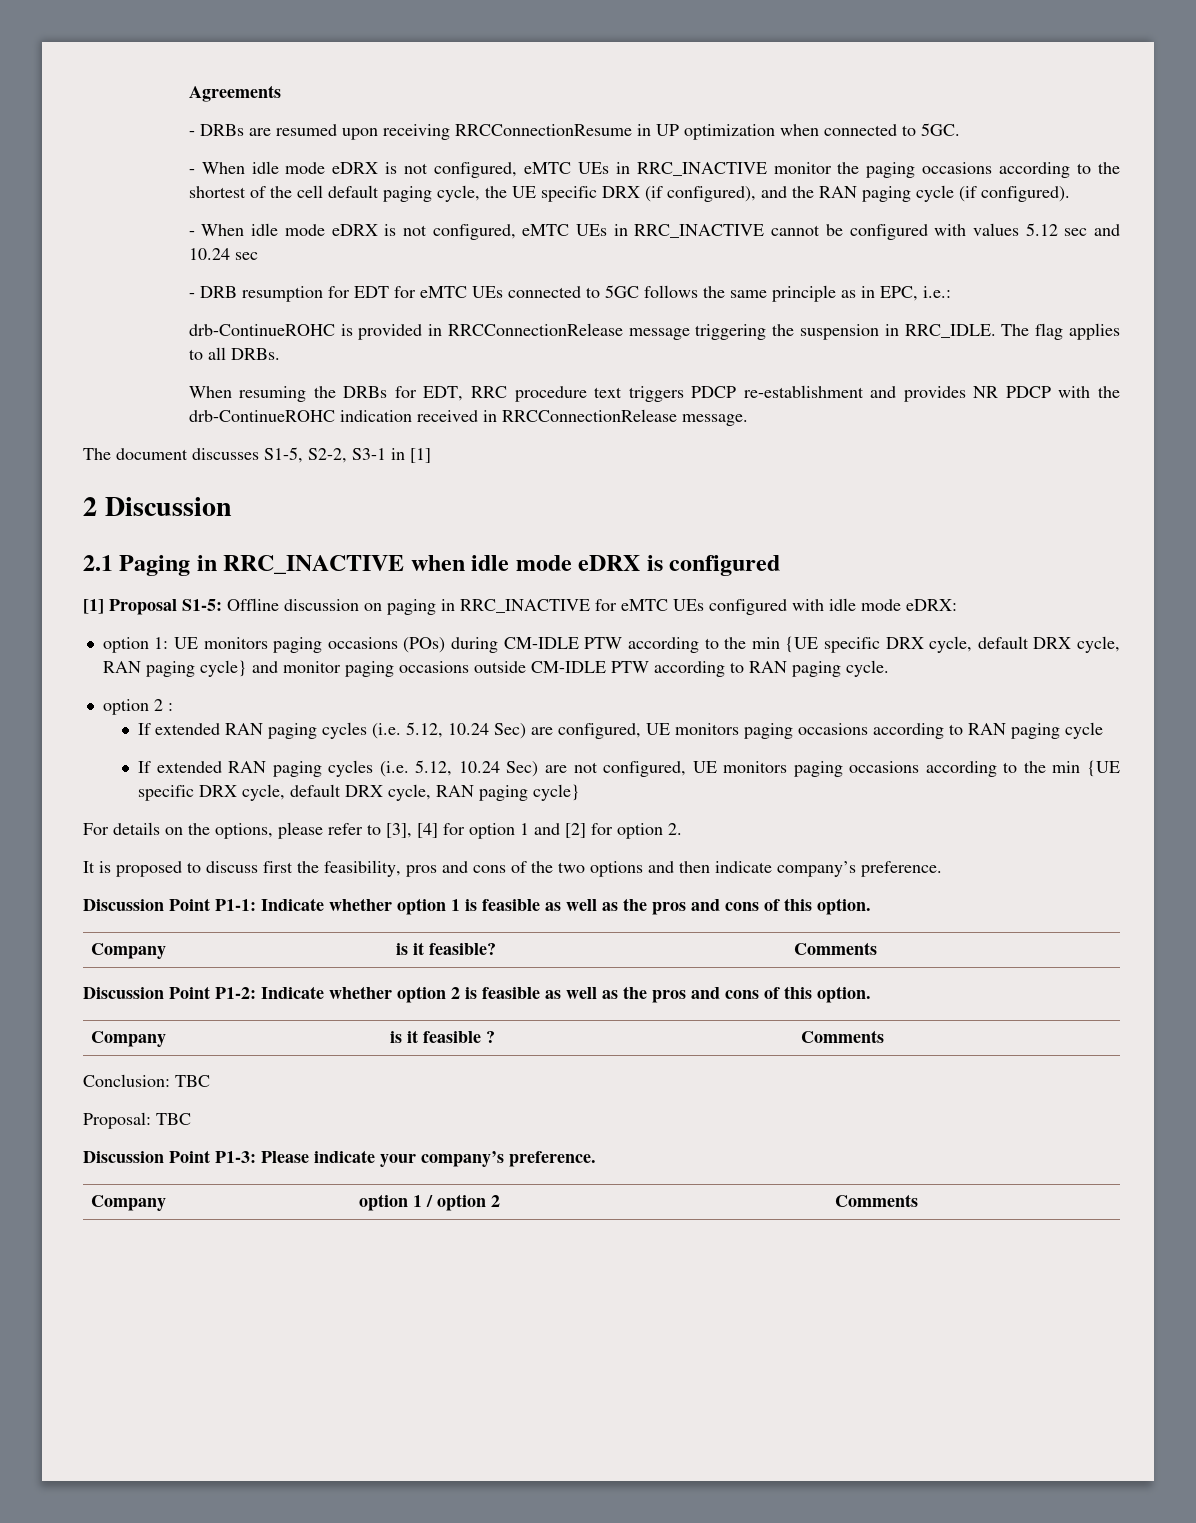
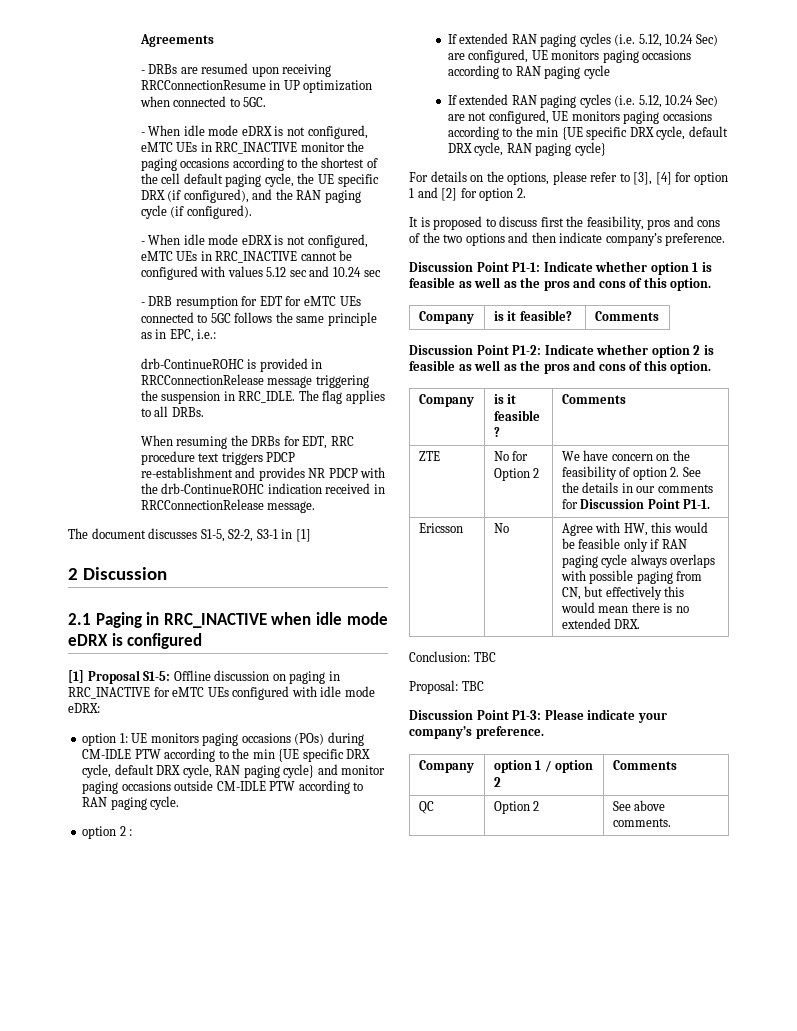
(884, 1036) none -> [418,451,440,461] [493,451,529,461] [493,468,540,481] [561,450,690,461] [561,466,701,480] [561,482,713,493] [561,499,711,509] [418,523,463,533] [493,523,509,533] [561,522,708,536] [561,538,687,552] [561,554,716,568] [560,570,703,584] [561,586,685,600] [560,602,689,613] [561,618,641,629] // ZTE | No for Option 2 | We have concern on the feasibility of option 2. See the details in our comments for Discussion Point P1-1. // Ericsson | No | Agree with HW, this would be feasible only if RAN paging cycle always overlaps with possible paging from CN, but effectively this would mean there is no extended DRX.
(918, 1200) none -> [418,801,434,814] [493,801,540,814] [612,800,666,811] [612,818,671,827] // QC | Option 2 | See above comments.

